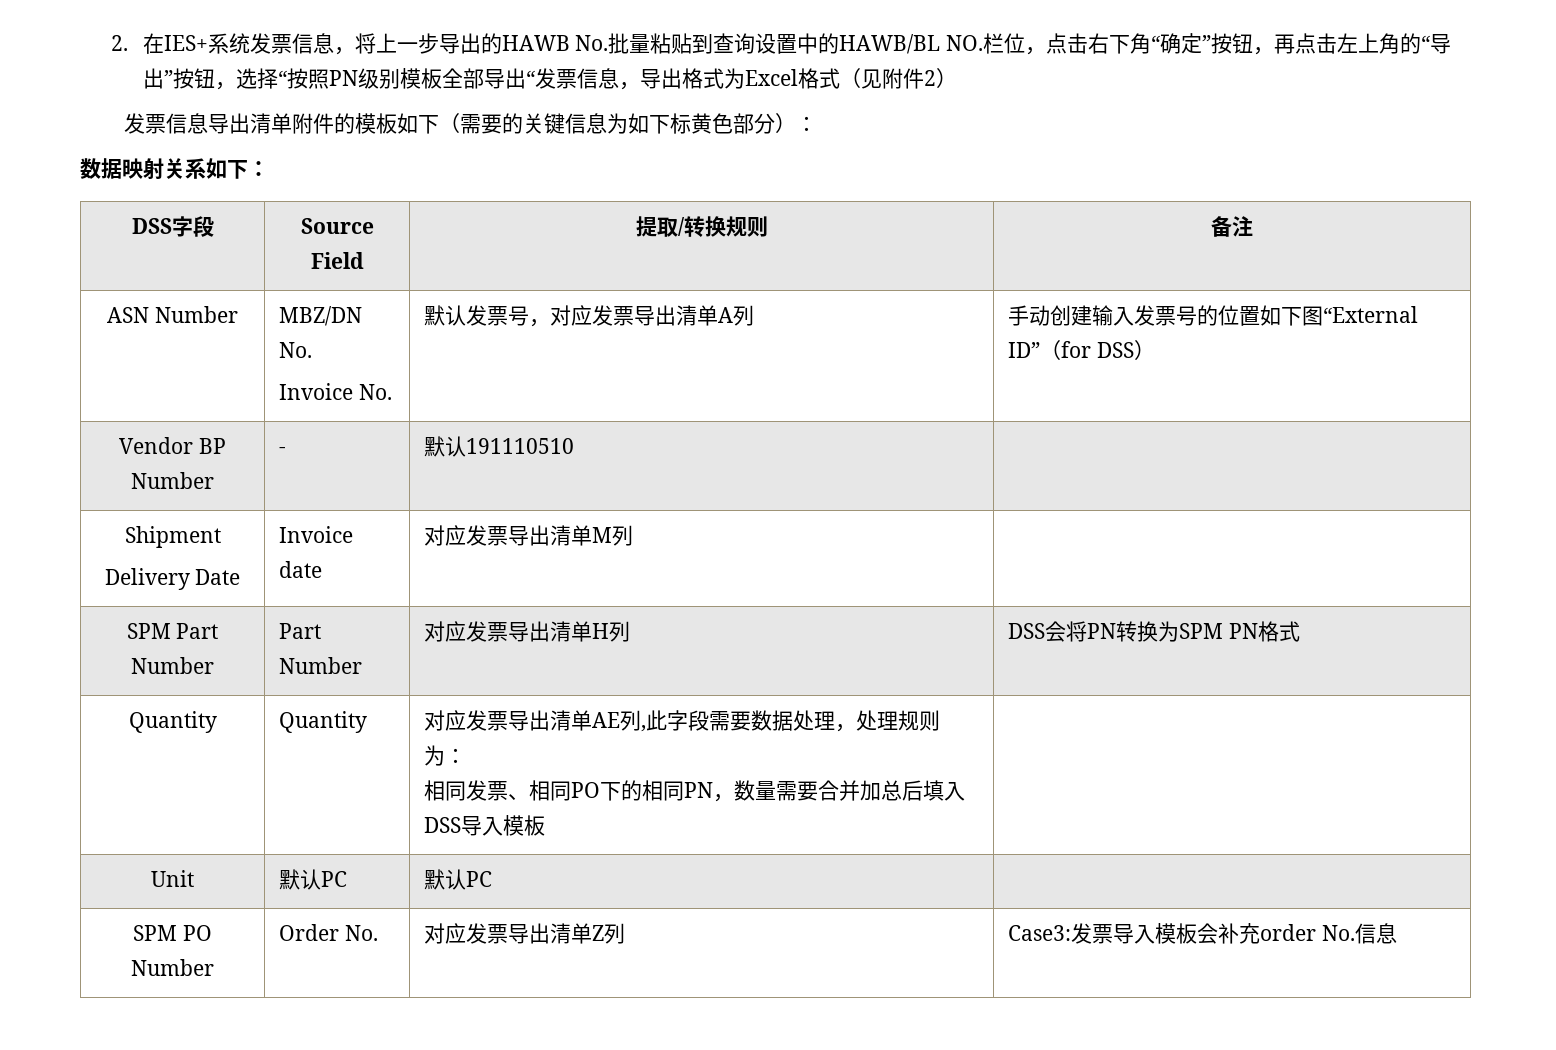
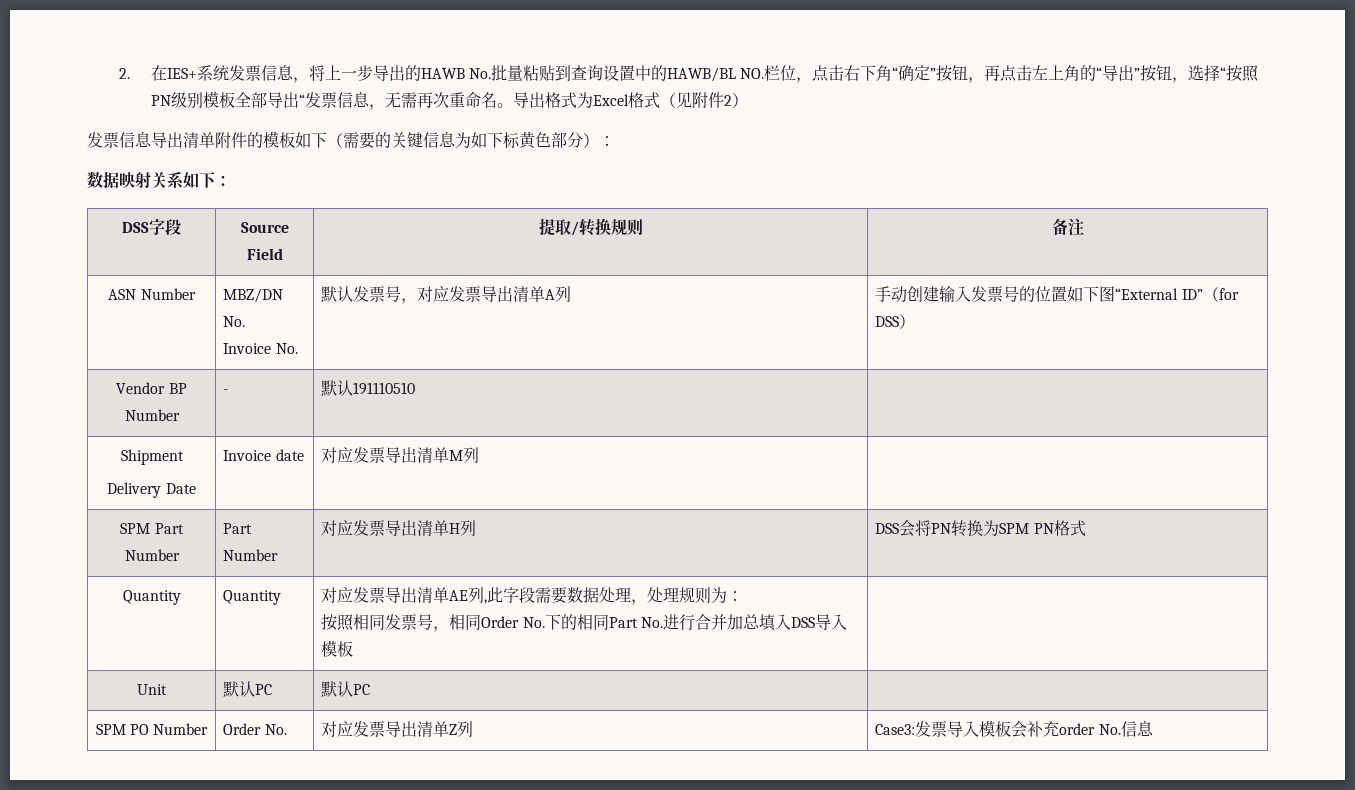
(640, 86) none -> [384,92,513,108] 无需再次重命名。
(467, 755) none -> [321,614,355,631] 按照
[508,780,819,802] 、相同PO下的相同PN，数量需要 -> [417,614,696,632] 号，相同Order No.下的相同Part No.进行
[902,780,924,801] 后 -> (761, 621) none

